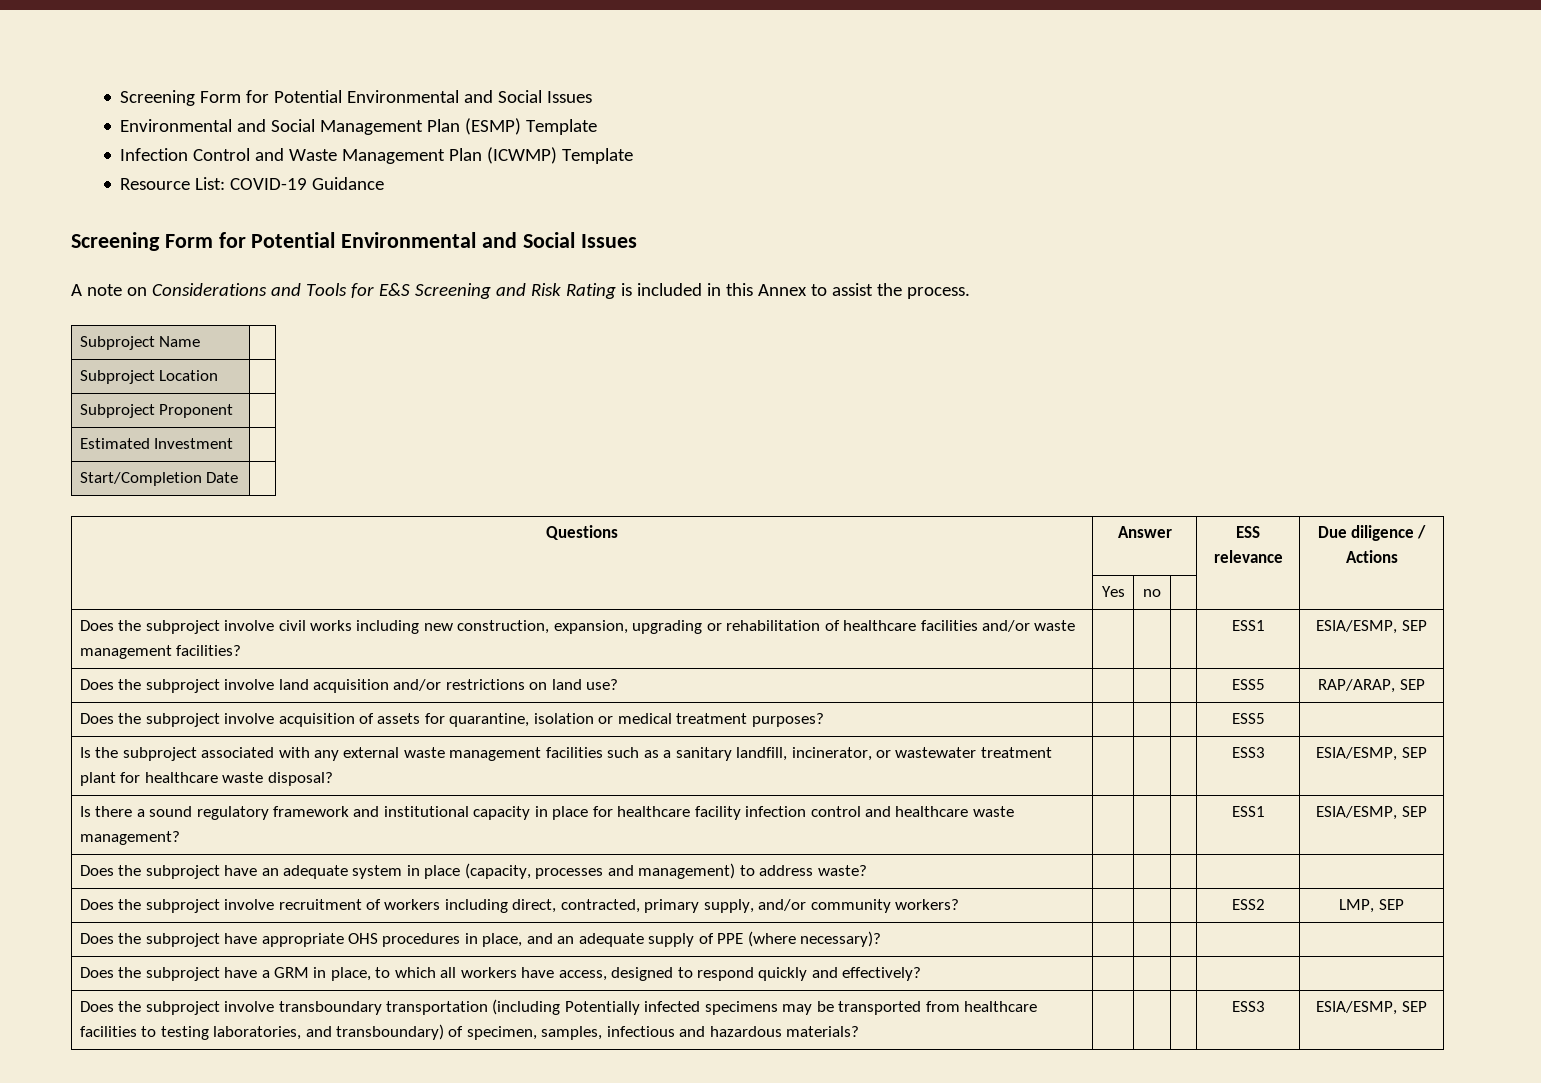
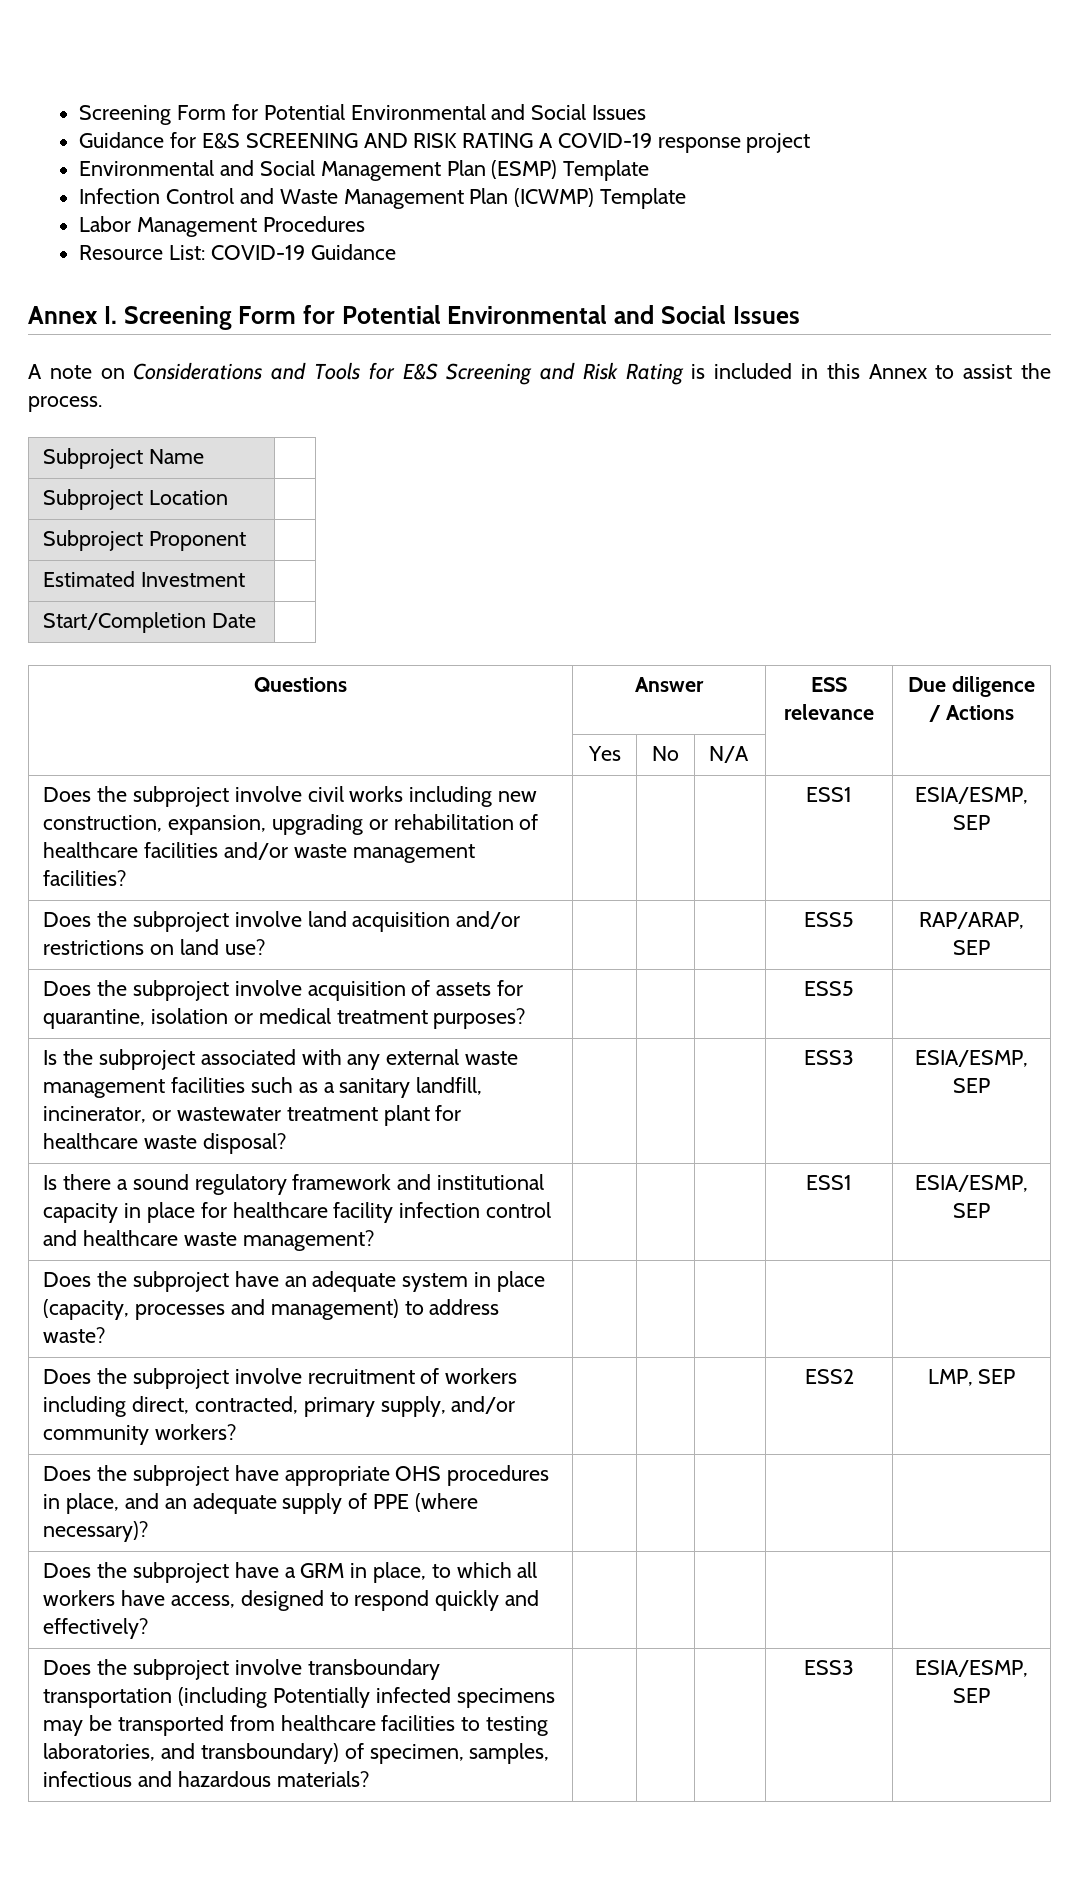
[120,90,593,106] Screening Form for Potential Environmental and Social Issues -> [79,104,646,125] [79,132,811,153] Screening Form for Potential Environmental and Social Issues // Guidance for E&S SCREENING AND RISK RATING A COVID-19 response project
(634, 156) none -> [79,216,365,237] // Labor Management Procedures
(385, 183) none -> [28,306,117,324] Annex I.
[1143,589,1161,597] no | -> [652,746,679,761] [709,746,750,763] No | N/A

